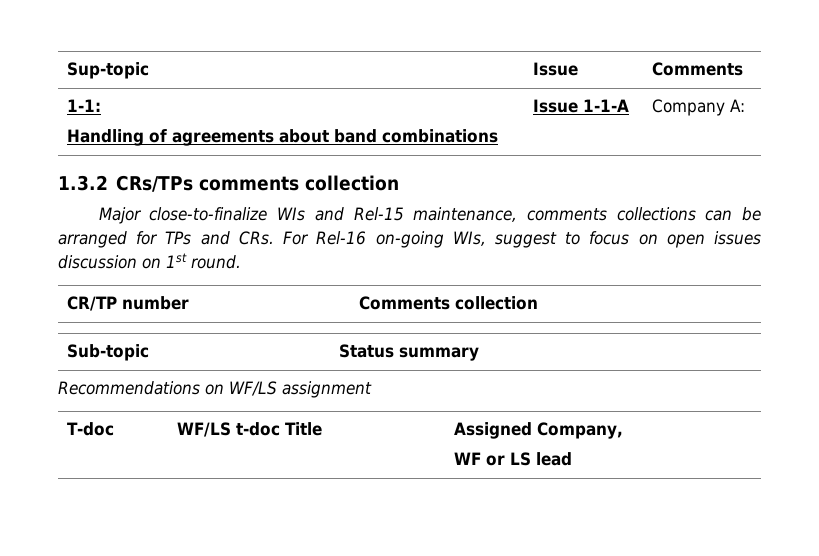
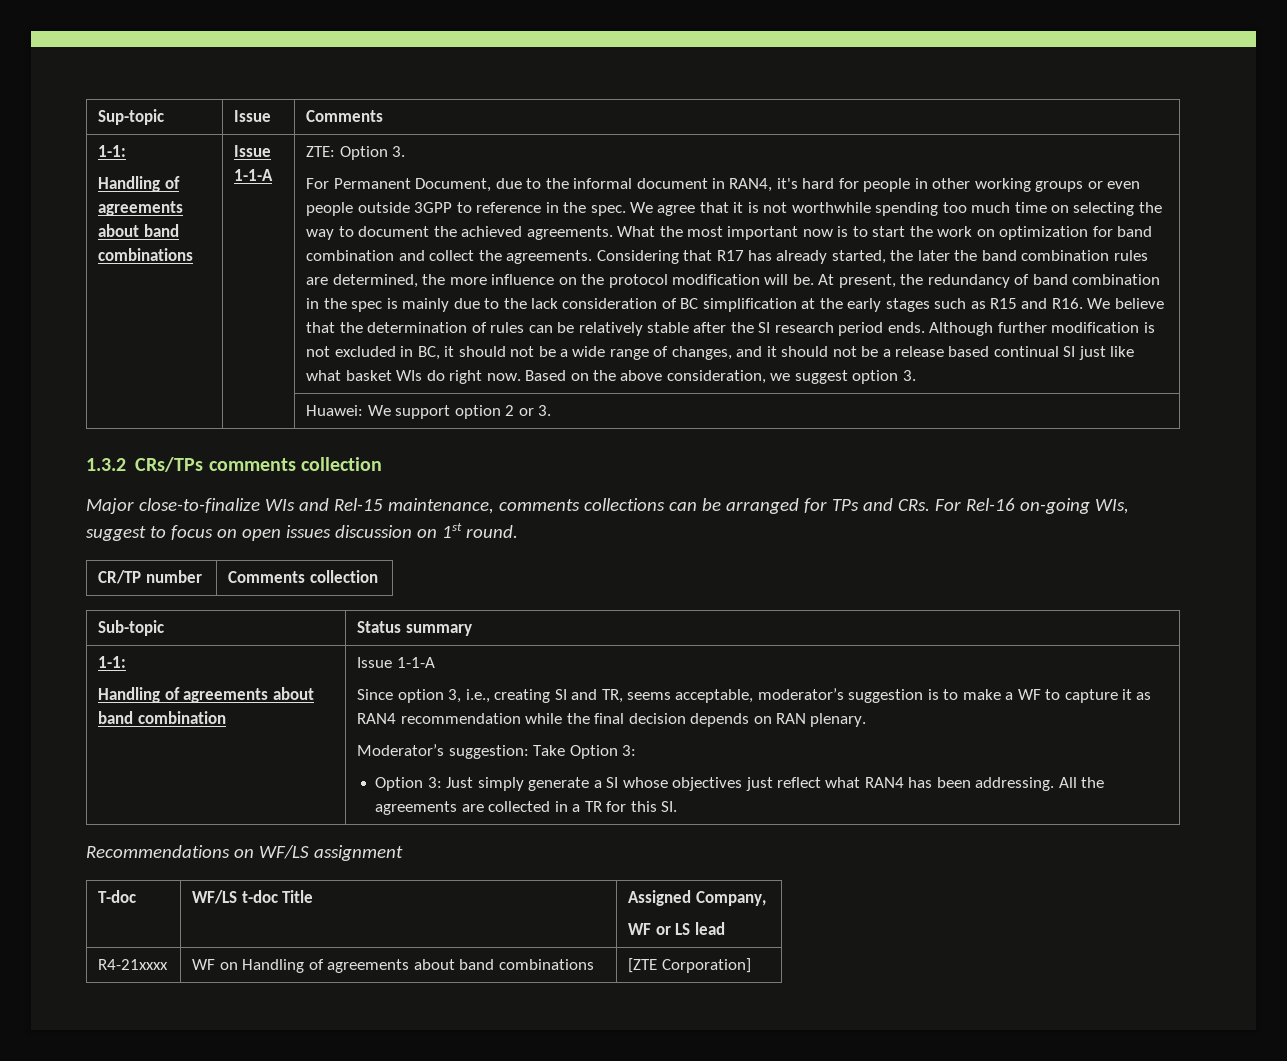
[652,99,746,116] Company A: -> [306,146,406,160] [306,178,1140,192] [306,202,1162,216] [306,226,1152,240] [306,250,1148,264] [306,274,1161,288] [306,298,1164,312] [306,322,1155,336] [306,346,1135,360] [306,370,916,384] [306,405,552,419] ZTE: Option 3. // For Permanent Document, due to the informal document in RAN4, it's hard for people in other working groups or even people outside 3GPP to reference in the spec. We agree that it is not worthwhile spending too much time on selecting the way to document the achieved agreements. What the most important now is to start the work on optimization for band combination and collect the agreements. Considering that R17 has already started, the later the band combination rules are determined, the more influence on the protocol modification will be. At present, the redundancy of band combination in the spec is mainly due to the lack consideration of BC simplification at the early stages such as R15 and R16. We believe that the determination of rules can be relatively stable after the SI research period ends. Although further modification is not excluded in BC, it should not be a wide range of changes, and it should not be a release based continual SI just like what basket WIs do right now. Based on the above consideration, we suggest option 3. // | | Huawei: We support option 2 or 3.
(480, 354) none -> [98,656,127,668] [98,687,314,703] [98,711,226,724] [357,657,435,668] [357,688,1152,703] [357,713,867,727] [357,744,637,759] [375,777,1105,791] [375,801,678,815] // 1-1: // Handling of agreements about band combination | Issue 1-1-A // Since option 3, i.e., creating SI and TR, seems acceptable, moderator’s suggestion is to make a WF to capture it as RAN4 recommendation while the final decision depends on RAN plenary. // Moderator’s suggestion: Take Option 3: // Option 3: Just simply generate a SI whose objectives just reflect what RAN4 has been addressing. All the agreements are collected in a TR for this SI.
(573, 459) none -> [98,959,169,970] [192,959,594,973] [628,958,751,973] // R4-21xxxx | WF on Handling of agreements about band combinations | [ZTE Corporation]

